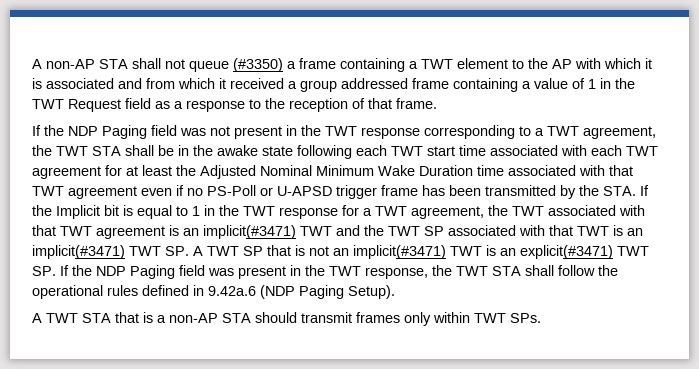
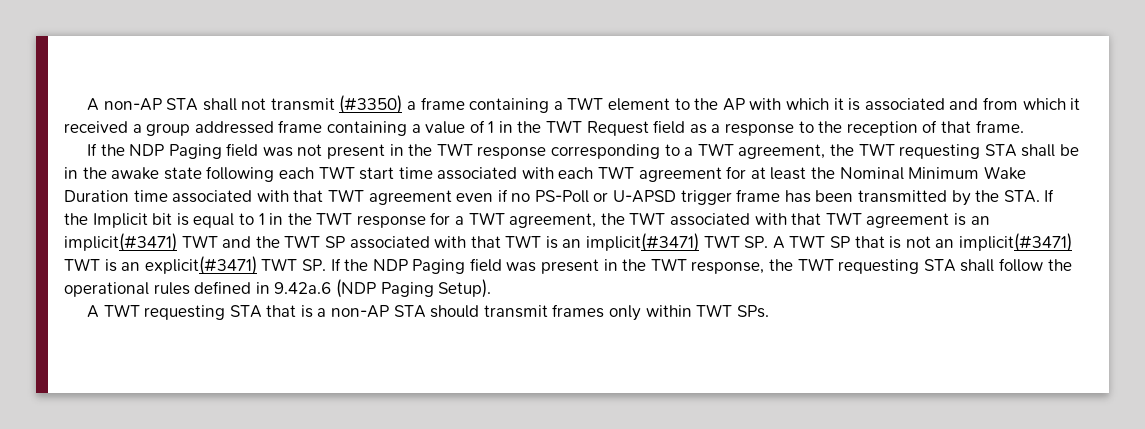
[189,61,229,72] queue -> [270,98,335,111] transmit
(88, 151) none -> [899,144,981,159] requesting
[200,165,256,179] Adjusted -> (836, 173) none
(488, 271) none -> [838,259,920,274] requesting
(78, 318) none -> [144,305,226,320] requesting

